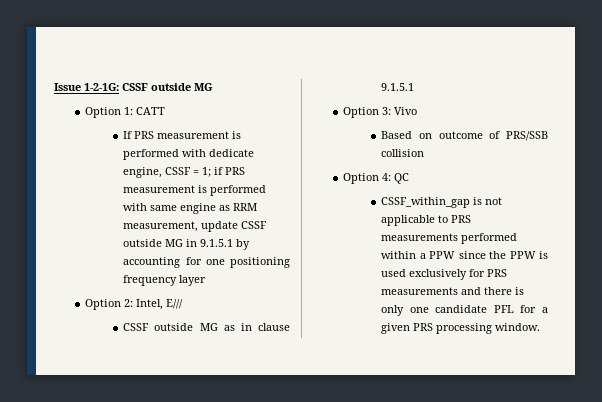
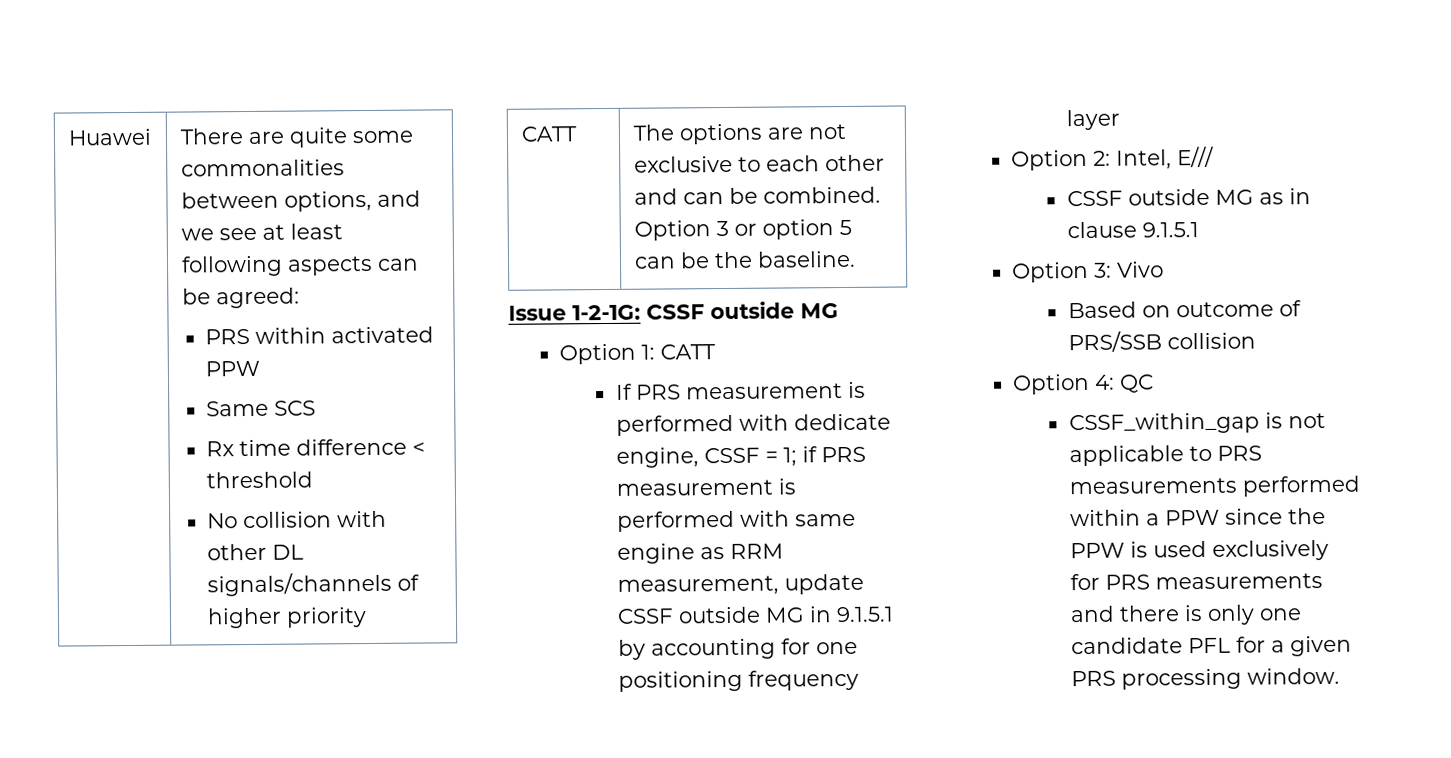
(54, 87) none -> [67,128,152,146] [179,127,414,148] [180,159,345,177] [180,190,421,212] [180,223,343,241] [180,255,419,277] [181,287,300,309] [205,326,435,345] [205,360,261,377] [206,400,317,417] [206,438,426,457] [206,471,314,489] [207,510,388,529] [207,543,305,561] [207,571,421,597] [207,607,368,629] [520,126,578,142] [632,123,846,145] [633,154,885,173] [633,186,881,205] [633,219,852,241] [633,250,856,269] Huawei | There are quite some commonalities between options, and we see at least following aspects can be agreed: // PRS within activated PPW // Same SCS // Rx time difference < threshold // No collision with other DL signals/channels of higher priority // CATT | The options are not exclusive to each other and can be combined. Option 3 or option 5 can be the baseline. //

